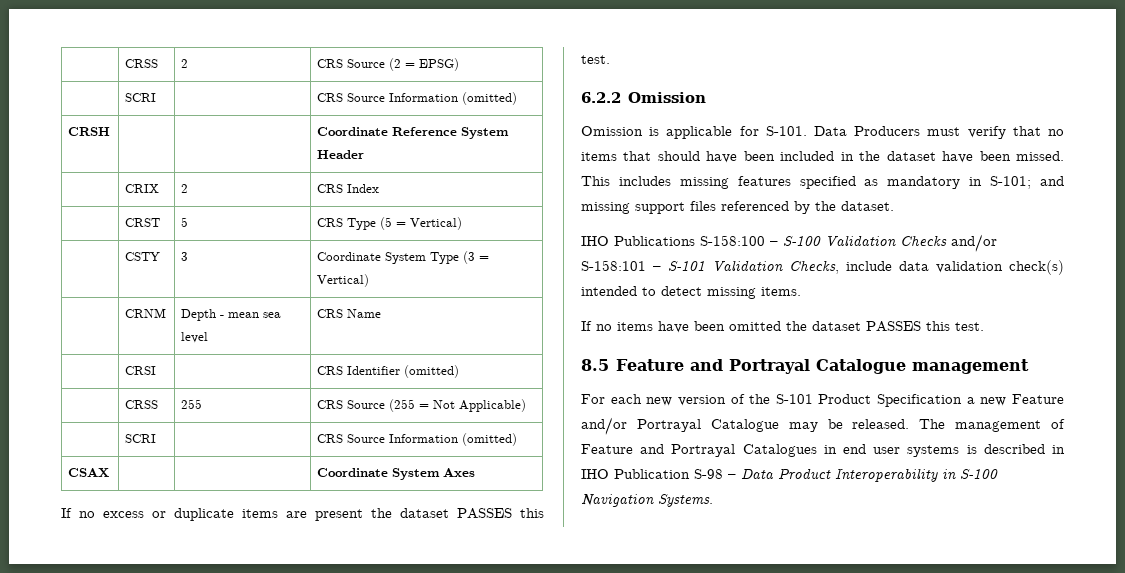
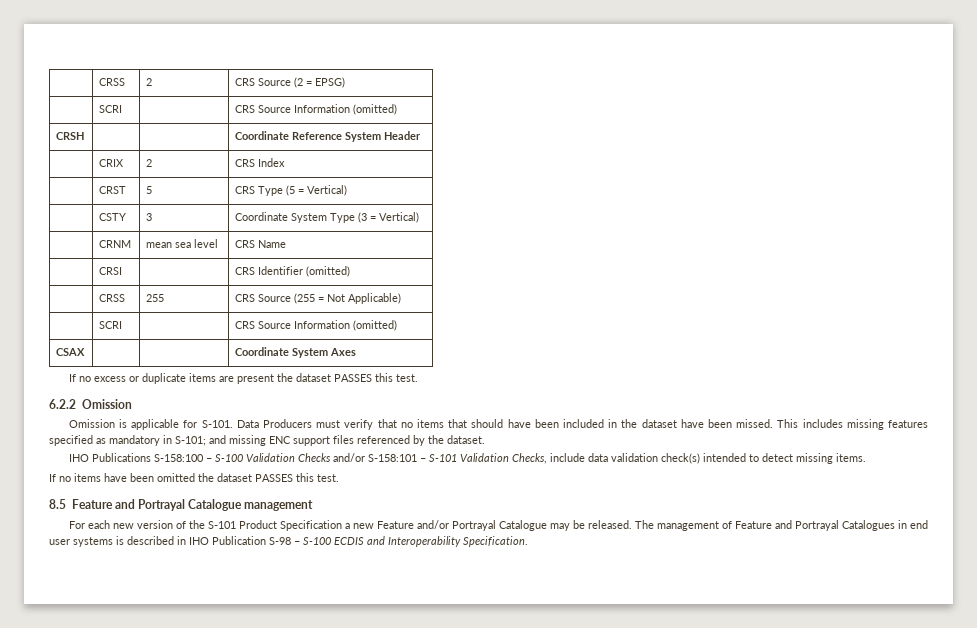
[181,309,225,321] Depth - -> (132, 244) none
(630, 208) none -> [269,436,291,444] ENC
[741,468,998,482] [581,494,713,507] Data Product Interoperability in S-100 Navigation Systems. -> [303,536,528,547] S-100 ECDIS and Interoperability Specification.

